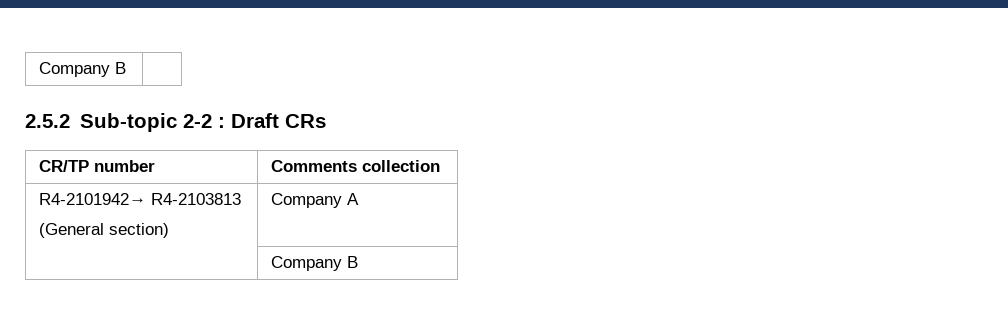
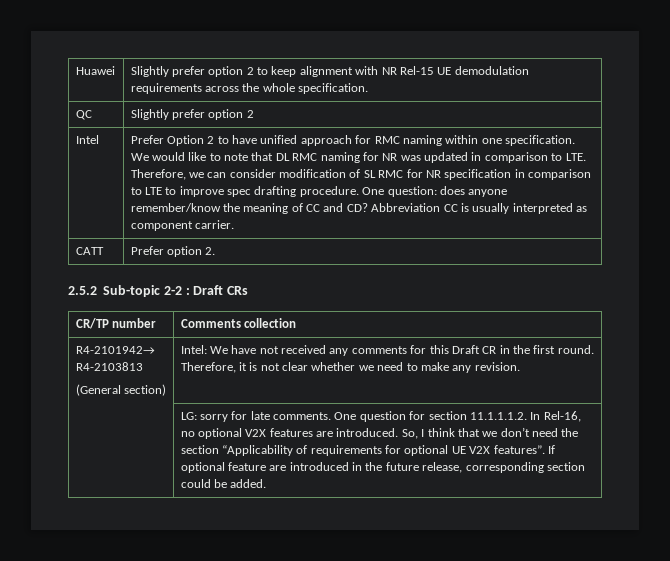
[39,62,127,77] Company B | -> [75,66,115,75] [130,66,529,77] [130,83,369,94] [75,110,92,120] [130,109,254,120] [75,135,99,144] [130,135,576,146] [130,152,586,163] [130,169,592,180] [130,186,508,197] [130,203,588,214] [130,220,234,231] [75,247,104,255] [130,246,216,257] Huawei | Slightly prefer option 2 to keep alignment with NR Rel-15 UE demodulation requirements across the whole specification. // QC | Slightly prefer option 2 // Intel | Prefer Option 2 to have unified approach for RMC naming within one specification. We would like to note that DL RMC naming for NR was updated in comparison to LTE. Therefore, we can consider modification of SL RMC for NR specification in comparison to LTE to improve spec drafting procedure. One question: does anyone remember/know the meaning of CC and CD? Abbreviation CC is usually interpreted as component carrier. // CATT | Prefer option 2.
[271,193,360,208] [271,256,359,271] Company A // | Company B -> [180,345,594,356] [180,362,520,373] [180,411,581,422] [180,427,579,439] [180,445,555,456] [180,462,585,473] [180,479,267,488] Intel: We have not received any comments for this Draft CR in the first round. Therefore, it is not clear whether we need to make any revision. // | LG: sorry for late comments. One question for section 11.1.1.1.2. In Rel-16, no optional V2X features are introduced. So, I think that we don’t need the section “Applicability of requirements for optional UE V2X features”. If optional feature are introduced in the future release, corresponding section could be added.

